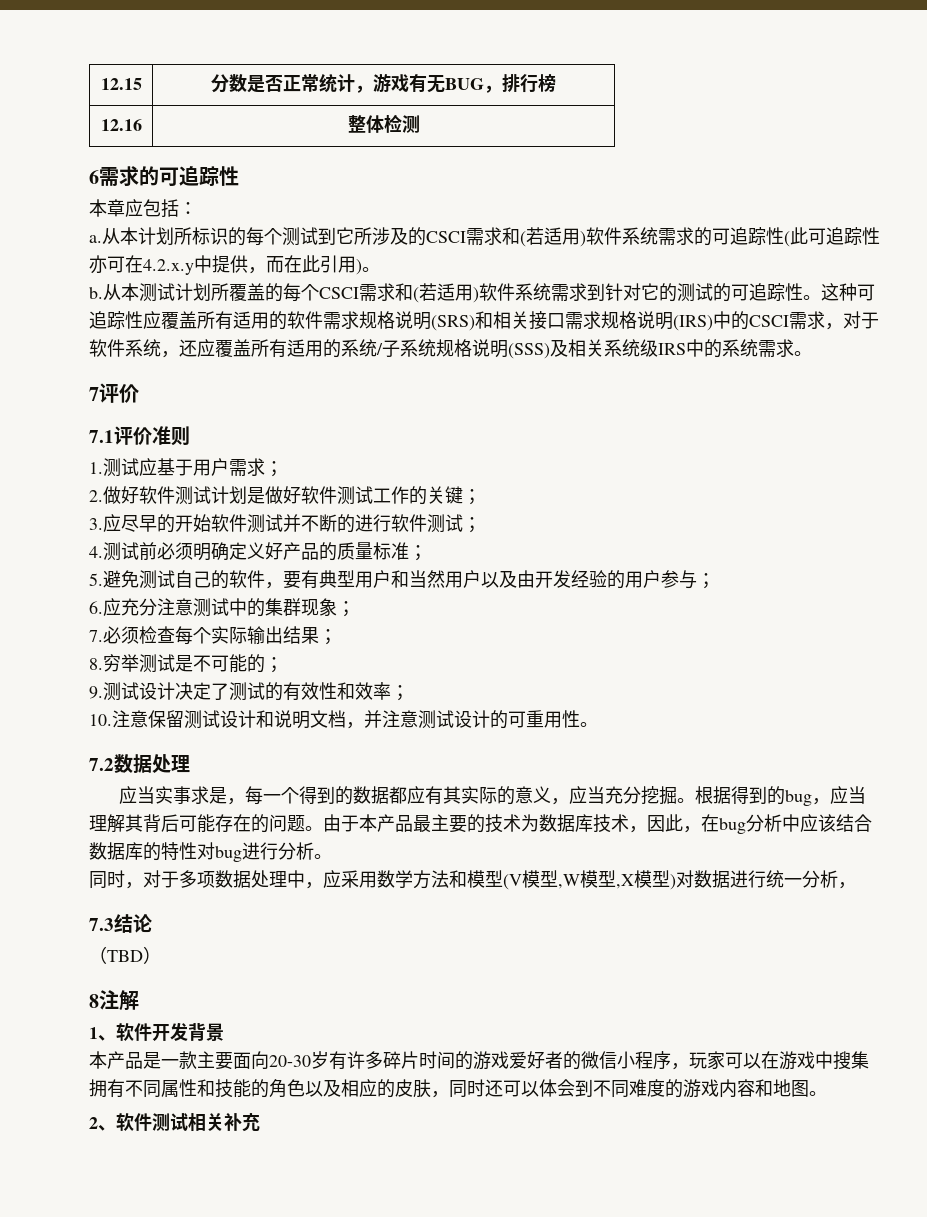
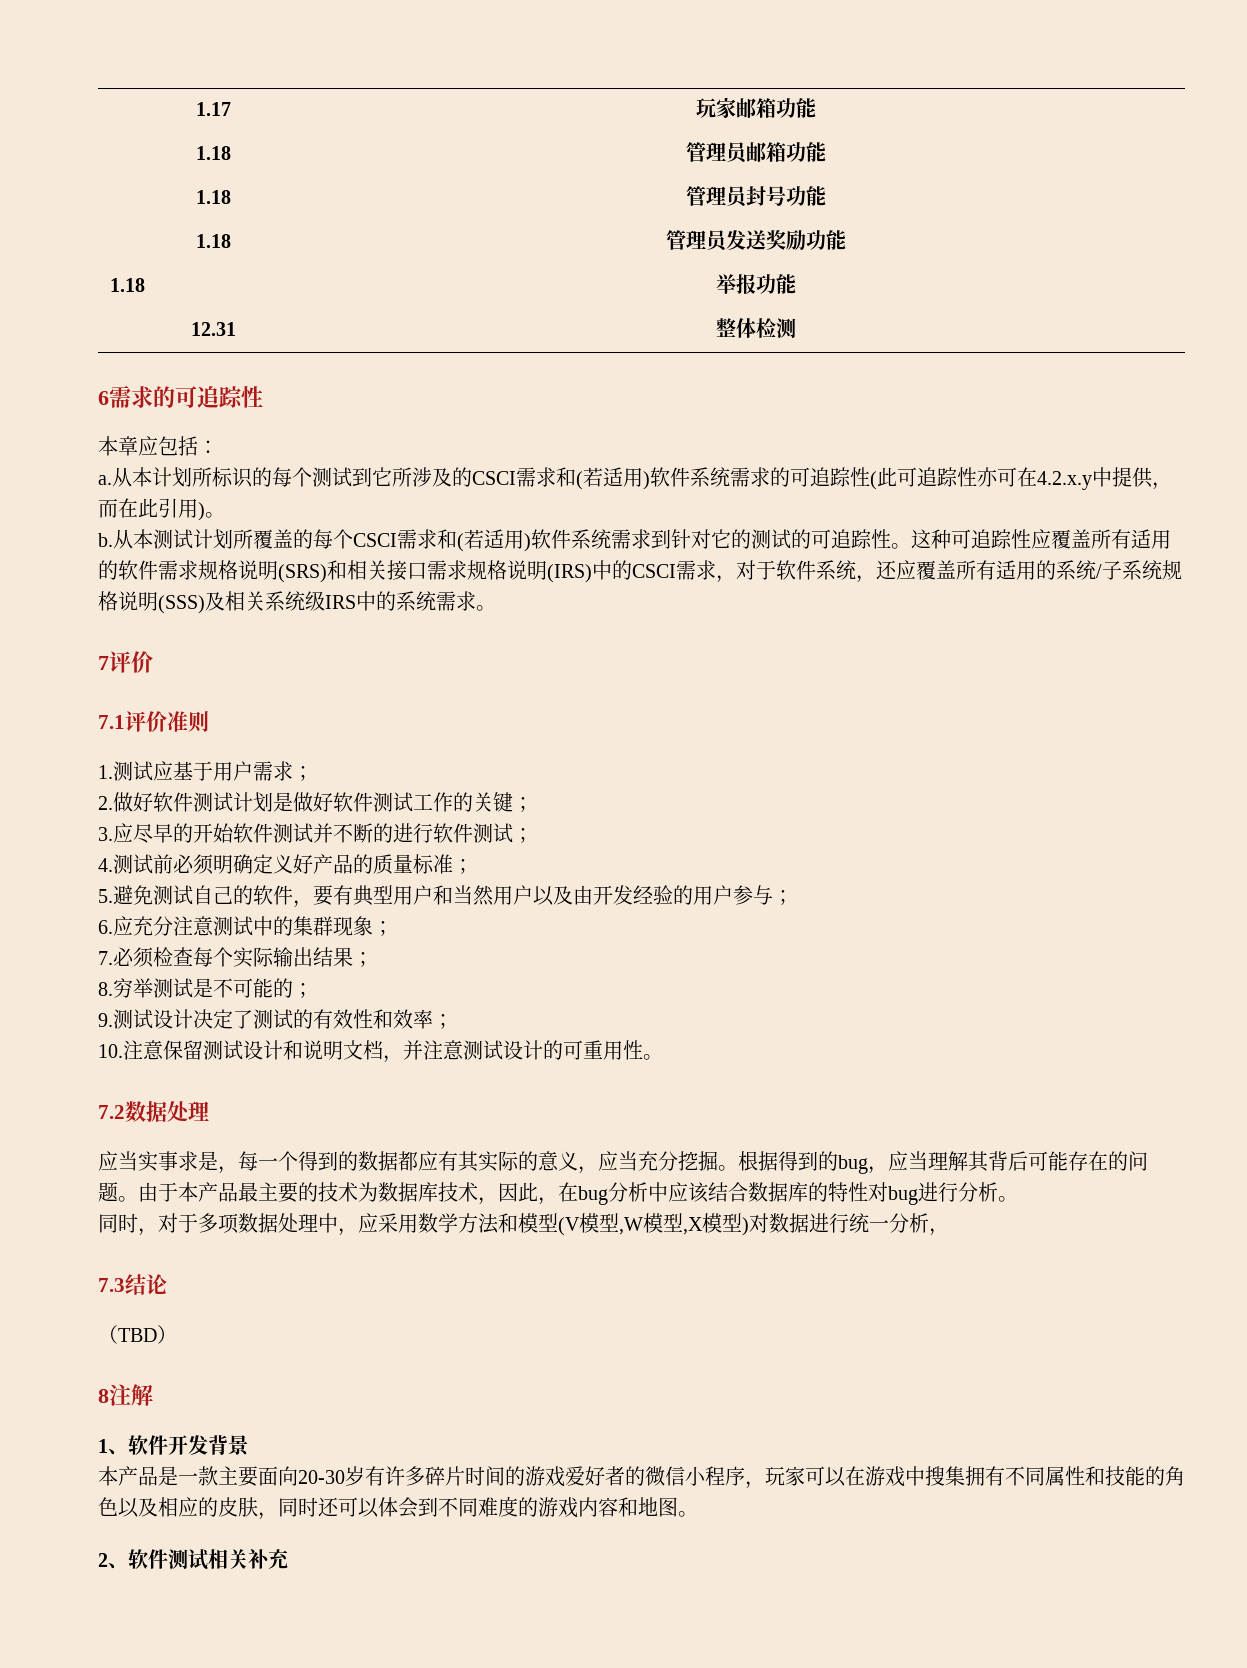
[100,78,142,90] [211,73,556,93] [100,119,142,131] 12.15 | 分数是否正常统计，游戏有无BUG，排行榜 // 12.16 -> [195,102,231,116] [696,97,816,118] [195,146,231,160] [686,142,826,164] [195,190,231,204] [686,186,826,208] [195,234,231,248] [666,230,846,252] [109,278,145,292] [716,274,796,294] [190,322,236,336] 1.17 | 玩家邮箱功能 // 1.18 | 管理员邮箱功能 // 1.18 | 管理员封号功能 // 1.18 | 管理员发送奖励功能 // 1.18 | 举报功能 // 12.31

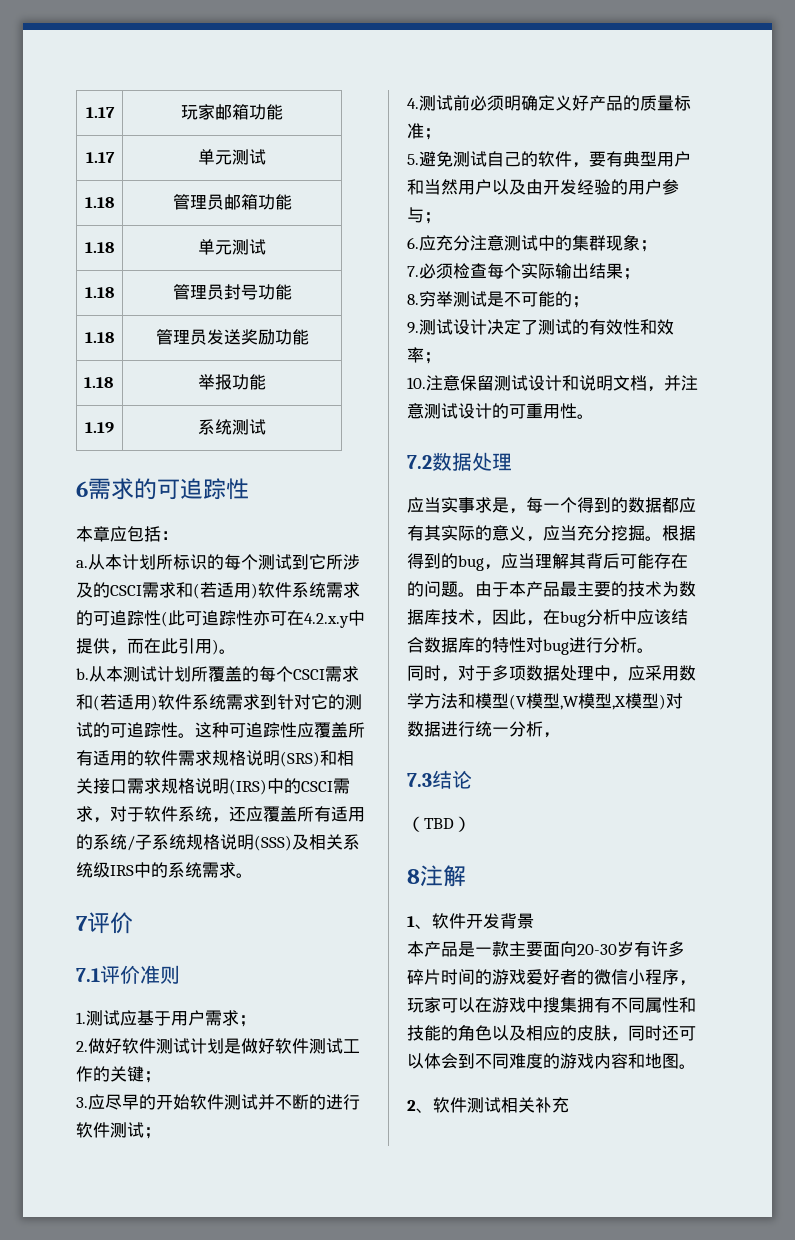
(816, 108) none -> [85,152,115,163] [198,149,266,165] // 1.17 | 单元测试
(826, 152) none -> [85,242,114,253] [198,239,266,255] // 1.18 | 单元测试
[190,322,236,336] [716,318,796,338] 12.31 | 整体检测 -> [85,422,114,433] [198,419,266,435] 1.19 | 系统测试

